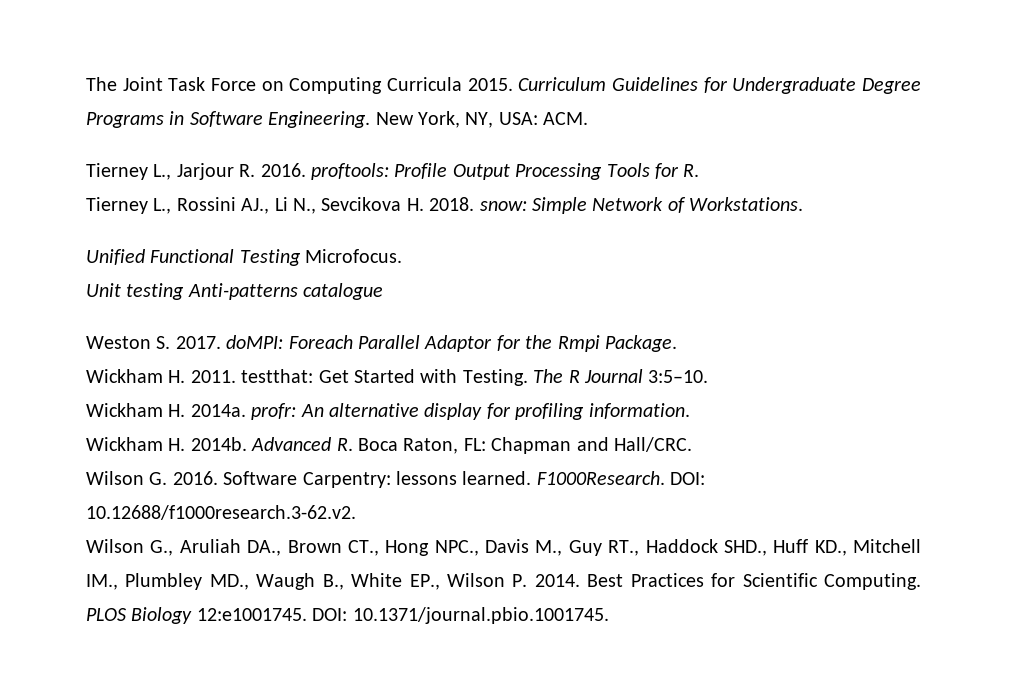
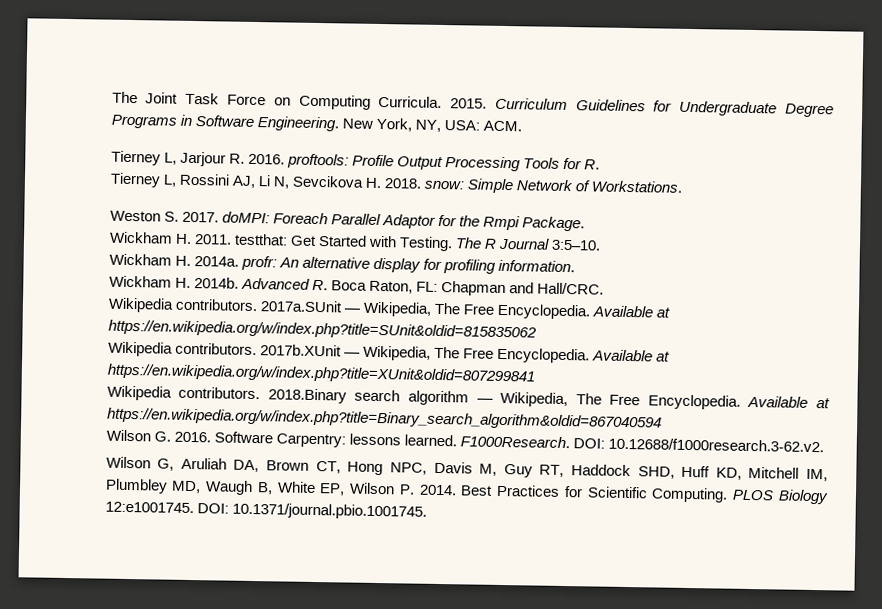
[387,77,463,91] Curricula -> [378,95,443,108] Curricula.
[153,164,172,180] L., -> [163,152,177,165] L,
[153,197,317,214] L., Rossini AJ., Li N., -> [162,173,290,189] L, Rossini AJ, Li N,
[86,249,403,266] [86,283,384,300] // Unified Functional Testing Microfocus. // Unit testing Anti-patterns catalogue -> (684, 186) none
(693, 444) none -> [107,297,671,320] [107,319,537,341] [107,341,671,364] [106,363,535,385] [106,385,831,410] [106,407,662,431] // Wikipedia contributors. 2017a.SUnit — Wikipedia, The Free Encyclopedia. Available at https://en.wikipedia.org/w/index.php?title=SUnit&oldid=815835062 // Wikipedia contributors. 2017b.XUnit — Wikipedia, The Free Encyclopedia. Available at https://en.wikipedia.org/w/index.php?title=XUnit&oldid=807299841 // Wikipedia contributors. 2018.Binary search algorithm — Wikipedia, The Free Encyclopedia. Available at https://en.wikipedia.org/w/index.php?title=Binary_search_algorithm&oldid=867040594
[150,539,921,556] [86,573,440,590] G., Aruliah DA., Brown CT., Hong NPC., Davis M., Guy RT., Haddock SHD., Huff KD., Mitchell IM., Plumbley MD., Waugh B., White EP., -> [157,457,828,482] [104,478,346,496] G, Aruliah DA, Brown CT, Hong NPC, Davis M, Guy RT, Haddock SHD, Huff KD, Mitchell IM, Plumbley MD, Waugh B, White EP,

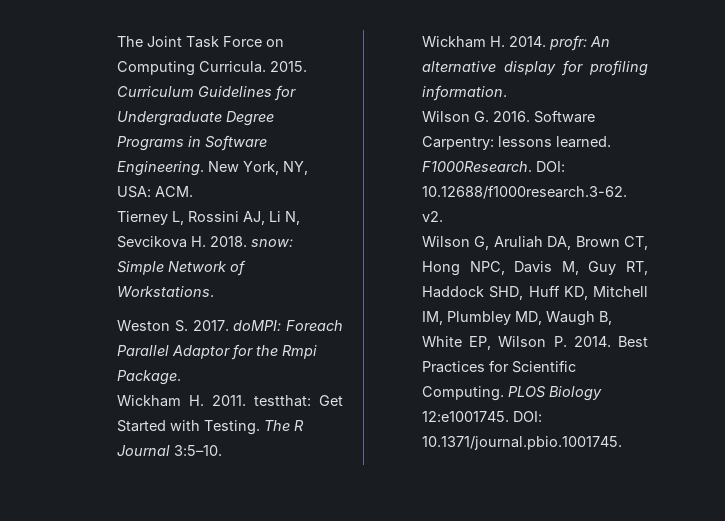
[110,150,601,172] // Tierney L, Jarjour R. 2016. proftools: Profile Output Processing Tools for R. -> (194, 191) none
[193,256,239,267] 2014a. -> [509,36,547,47] 2014.
[108,275,605,297] [107,297,671,320] [107,319,537,341] [107,341,671,364] [106,363,535,385] [106,385,831,410] [106,407,662,431] // Wickham H. 2014b. Advanced R. Boca Raton, FL: Chapman and Hall/CRC. // Wikipedia contributors. 2017a.SUnit — Wikipedia, The Free Encyclopedia. Available at https://en.wikipedia.org/w/index.php?title=SUnit&oldid=815835062 // Wikipedia contributors. 2017b.XUnit — Wikipedia, The Free Encyclopedia. Available at https://en.wikipedia.org/w/index.php?title=XUnit&oldid=807299841 // Wikipedia contributors. 2018.Binary search algorithm — Wikipedia, The Free Encyclopedia. Available at https://en.wikipedia.org/w/index.php?title=Binary_search_algorithm&oldid=867040594 -> (508, 93) none

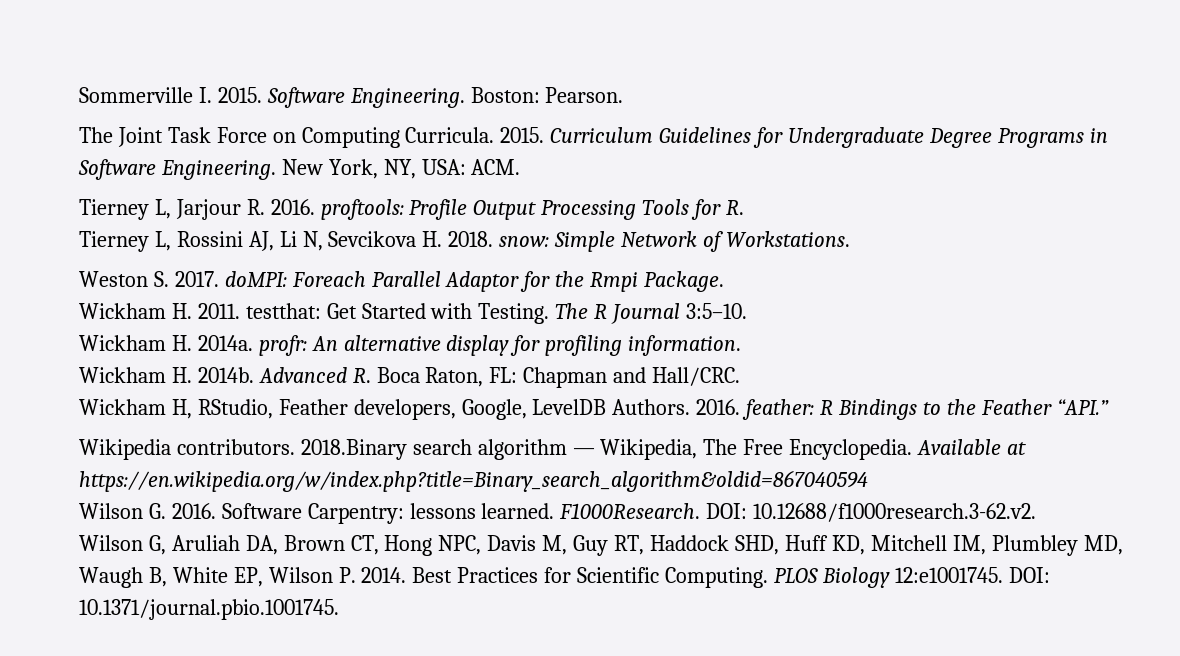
(117, 41) none -> [78,87,624,108] Sommerville I. 2015. Software Engineering. Boston: Pearson. //
(194, 191) none -> [78,199,745,220] // Tierney L, Jarjour R. 2016. proftools: Profile Output Processing Tools for R.
[509,36,547,47] 2014. -> [197,335,253,351] 2014a.
(508, 93) none -> [78,367,741,388] [78,399,1109,420] [78,439,1027,460] [78,470,868,492] // Wickham H. 2014b. Advanced R. Boca Raton, FL: Chapman and Hall/CRC. // Wickham H, RStudio, Feather developers, Google, LevelDB Authors. 2016. feather: R Bindings to the Feather “API.” // Wikipedia contributors. 2018.Binary search algorithm — Wikipedia, The Free Encyclopedia. Available at https://en.wikipedia.org/w/index.php?title=Binary_search_algorithm&oldid=867040594

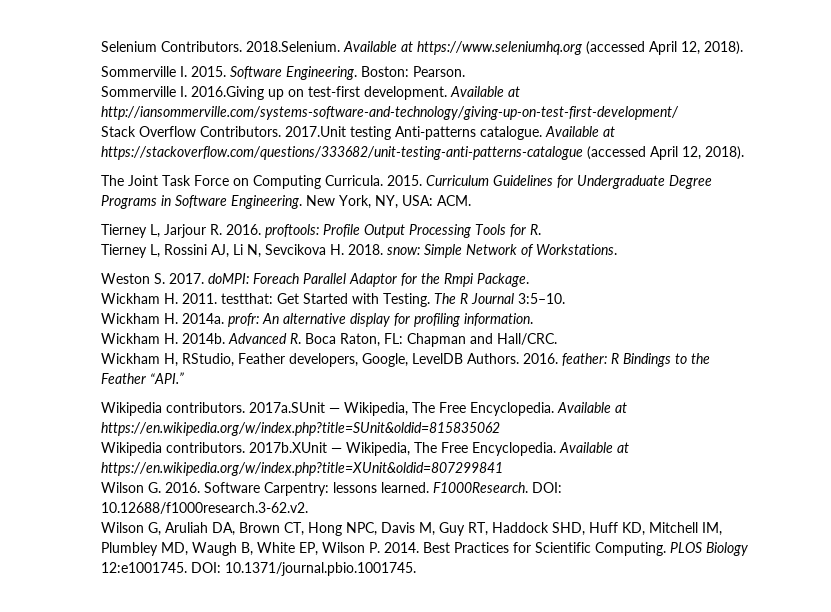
(78, 95) none -> [100,41,743,55] Selenium Contributors. 2018.Selenium. Available at https://www.seleniumhq.org (accessed April 12, 2018). //
(624, 95) none -> [100,86,520,100] [100,106,679,120] [100,126,615,140] [100,146,744,160] // Sommerville I. 2016.Giving up on test-first development. Available at http://iansommerville.com/systems-software-and-technology/giving-up-on-test-first-development/ // Stack Overflow Contributors. 2017.Unit testing Anti-patterns catalogue. Available at https://stackoverflow.com/questions/333682/unit-testing-anti-patterns-catalogue (accessed April 12, 2018).
[300,439,1027,460] [78,470,868,492] 2018.Binary search algorithm — Wikipedia, The Free Encyclopedia. Available at https://en.wikipedia.org/w/index.php?title=Binary_search_algorithm&oldid=867040594 -> [248,402,627,416] [100,422,500,436] [100,442,629,456] [100,462,503,476] 2017a.SUnit — Wikipedia, The Free Encyclopedia. Available at https://en.wikipedia.org/w/index.php?title=SUnit&oldid=815835062 // Wikipedia contributors. 2017b.XUnit — Wikipedia, The Free Encyclopedia. Available at https://en.wikipedia.org/w/index.php?title=XUnit&oldid=807299841

